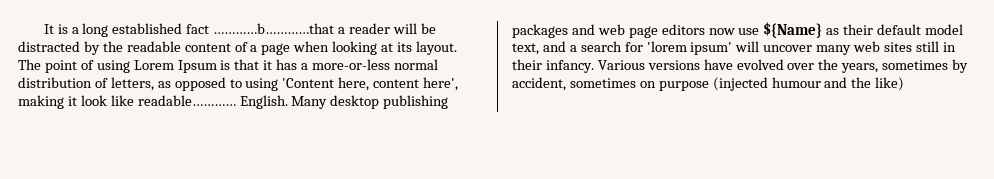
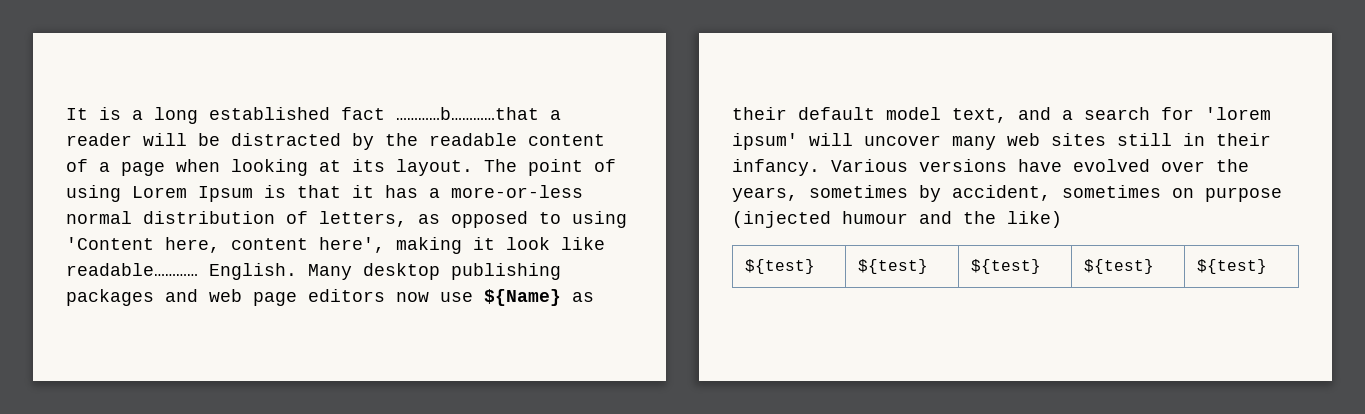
(905, 84) none -> [744,259,815,274] [857,259,928,274] [970,259,1041,274] [1083,259,1154,274] [1196,259,1267,274] // ${test} | ${test} | ${test} | ${test} | ${test}

